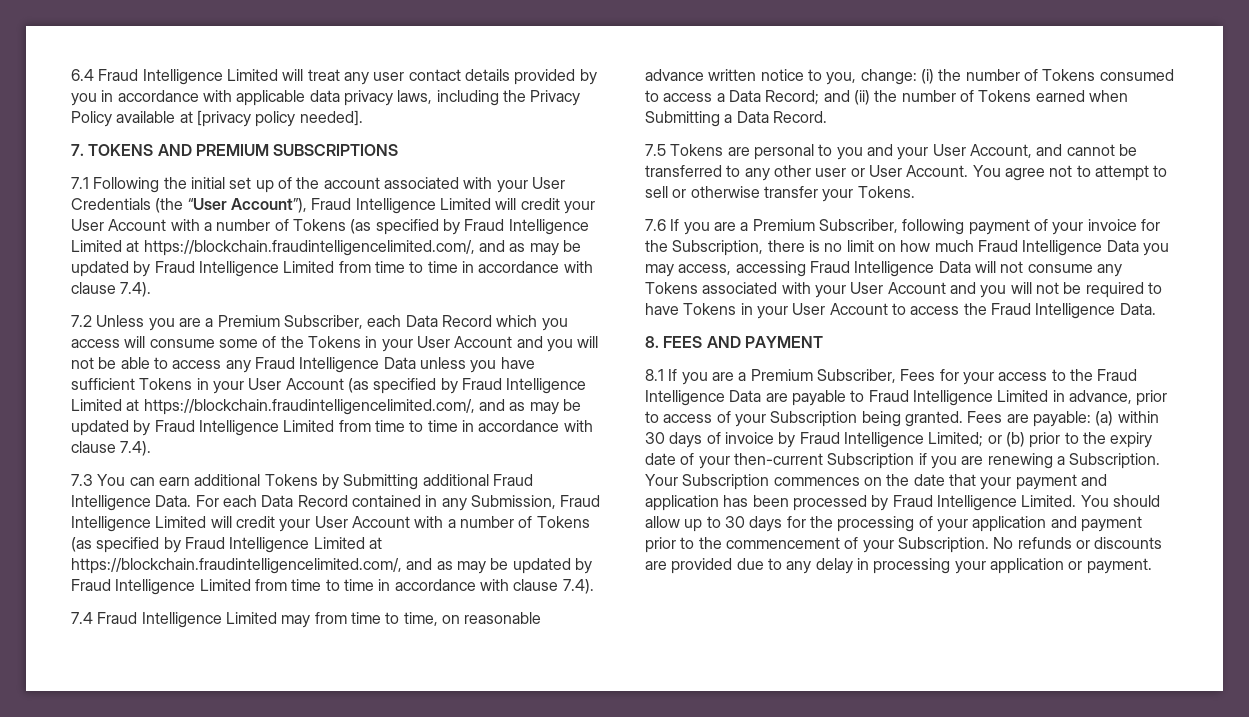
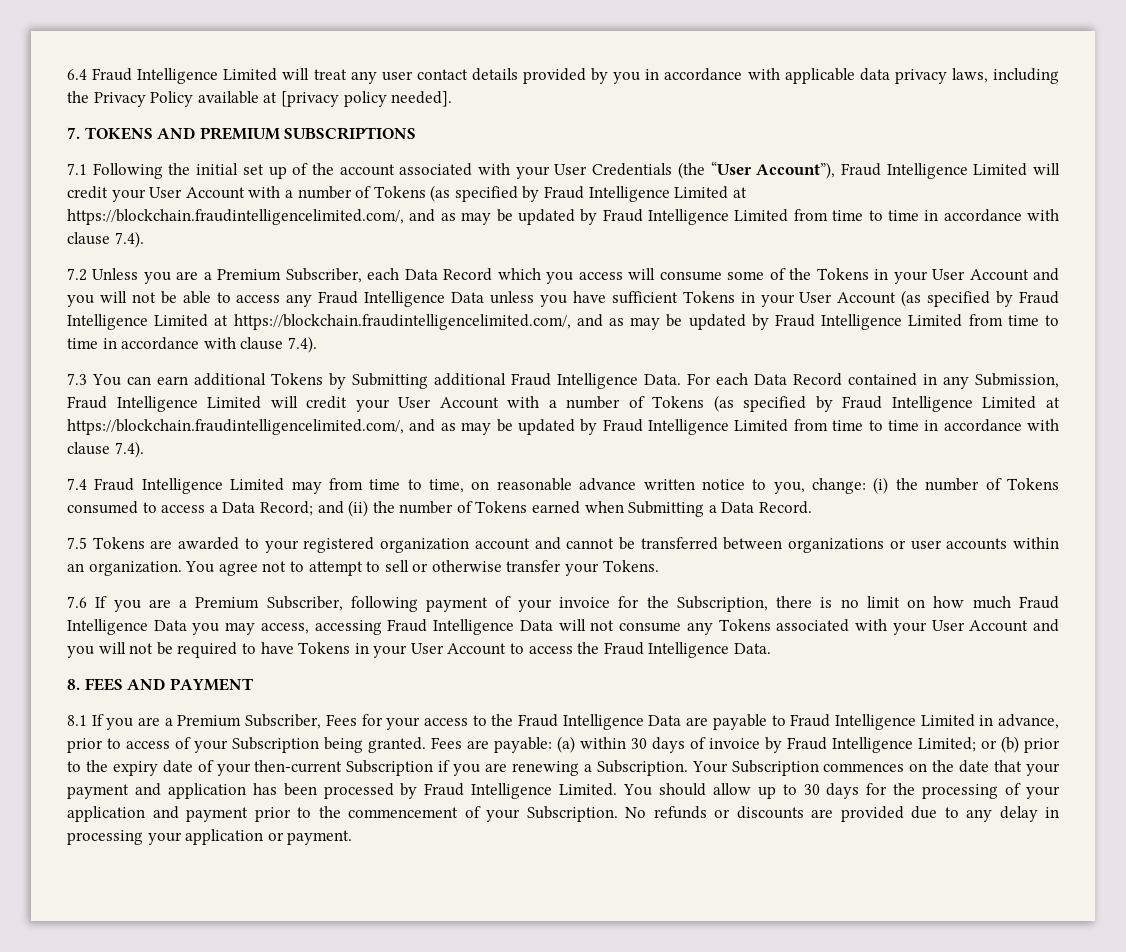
[753,144,1137,160] [645,165,969,181] personal to you and your User Account, and cannot be transferred to any other user or User Account. -> [178,537,1059,553] [67,561,182,576] awarded to your registered organization account and cannot be transferred between organizations or user accounts within an organization.

